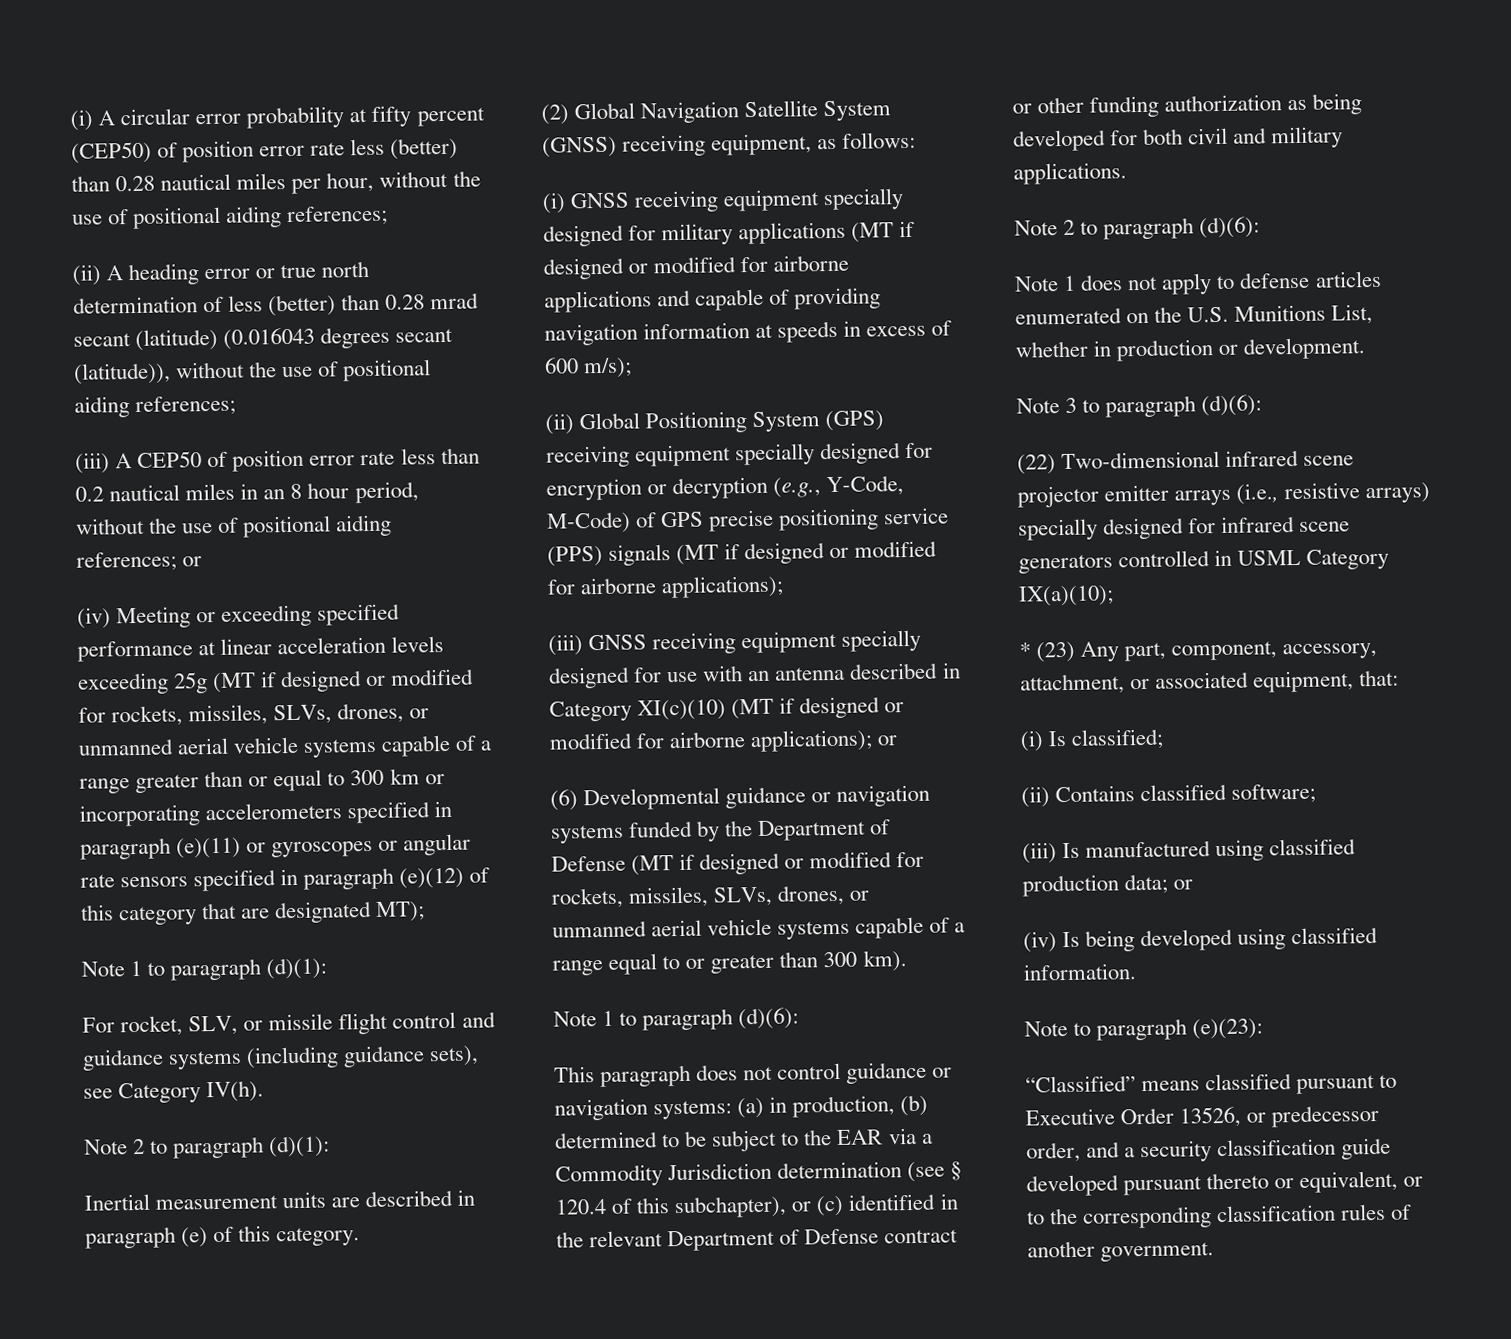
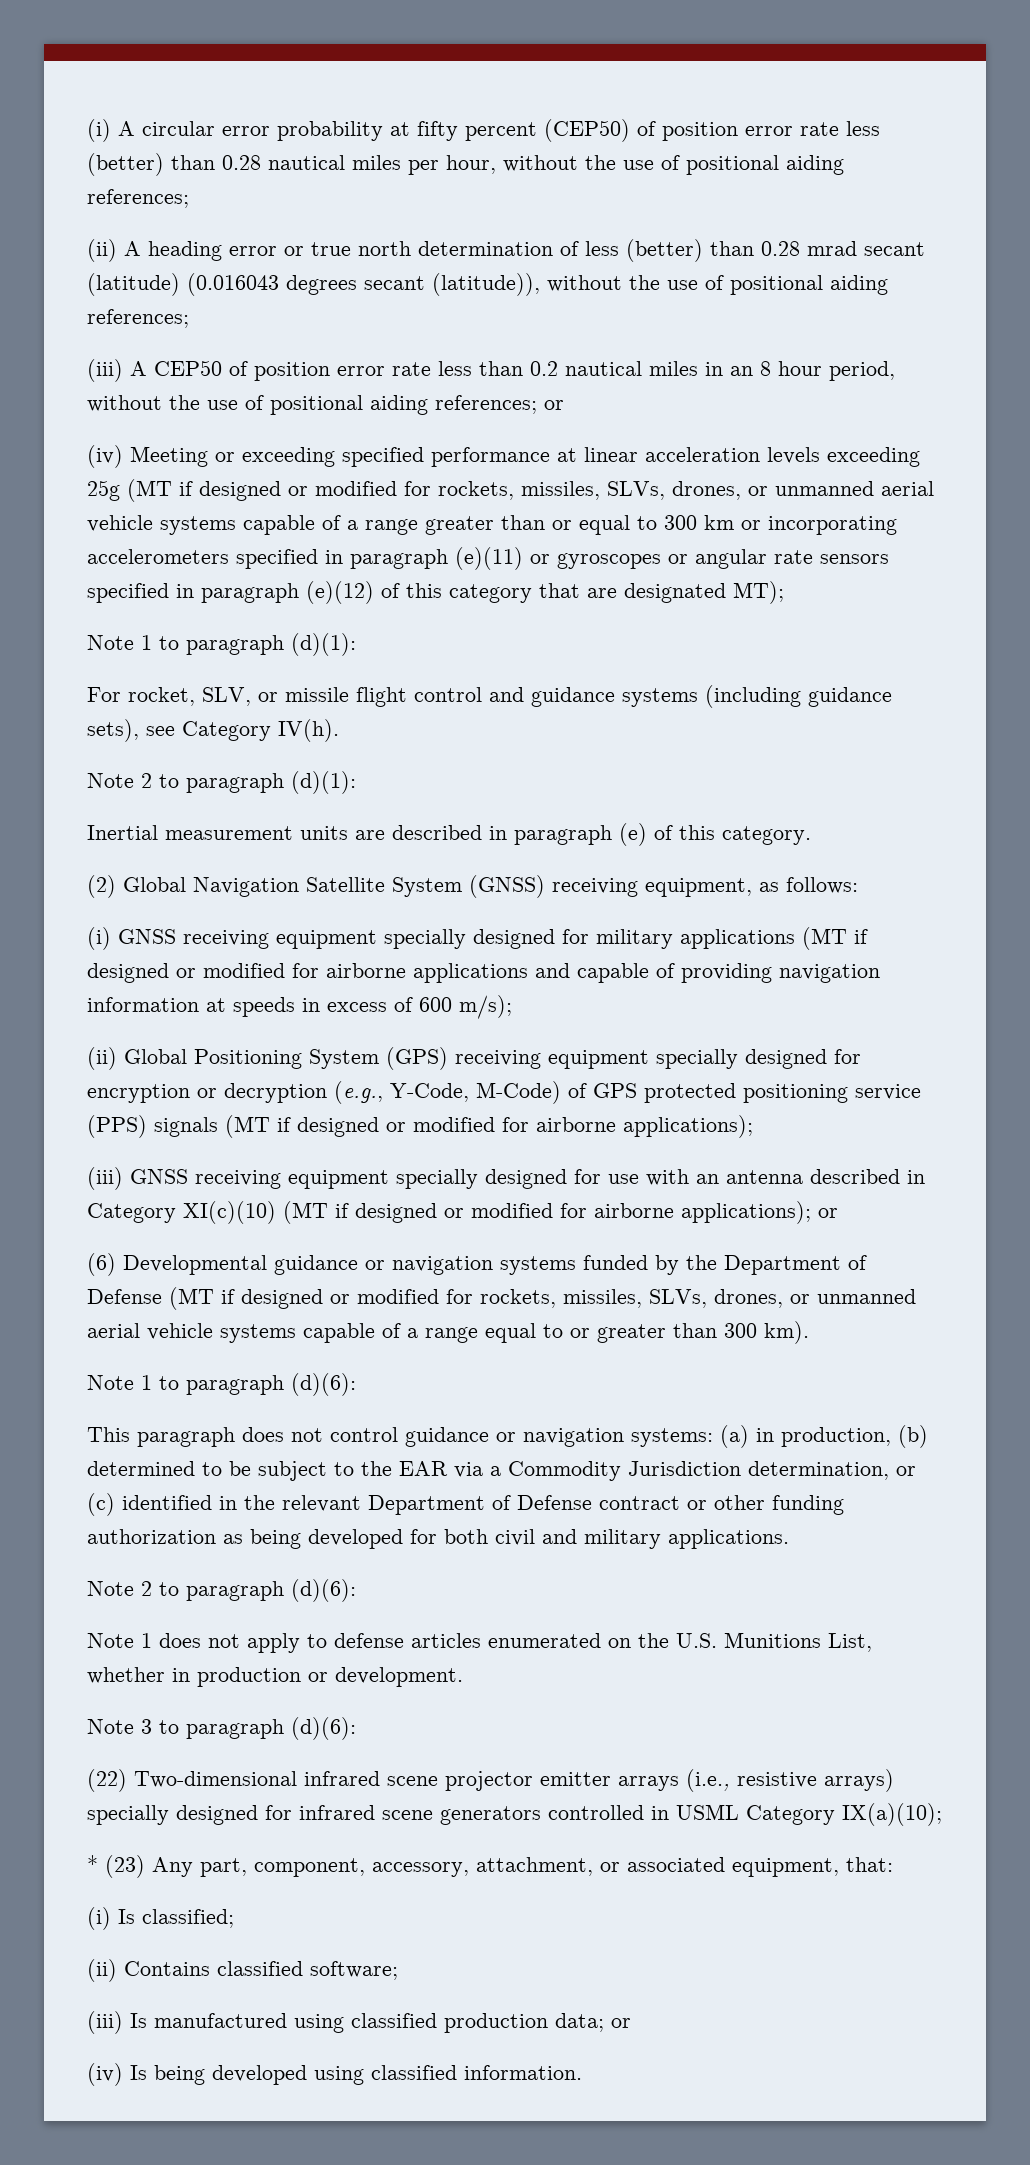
[708,509,775,532] precise -> [644,1083,736,1103] protected
[777,1161,963,1183] [555,1195,788,1219] determination (see § 120.4 of this subchapter), -> [748,1461,889,1480] determination,
[1024,1018,1264,1041] [1025,1073,1398,1095] [1025,1104,1380,1128] [1026,1137,1392,1163] [1026,1170,1424,1197] [1027,1203,1413,1229] [1027,1240,1215,1262] // Note to paragraph (e)(23): // “Classified” means classified pursuant to Executive Order 13526, or predecessor order, and a security classification guide developed pursuant thereto or equivalent, or to the corresponding classification rules of another government. -> (582, 2072) none

